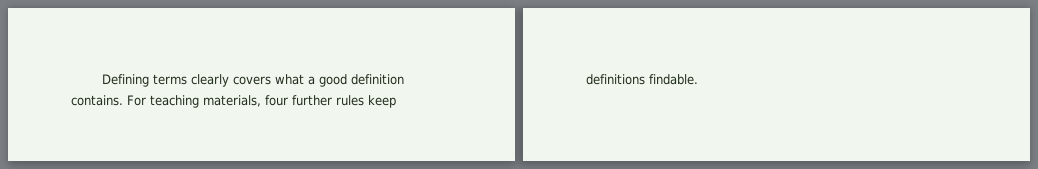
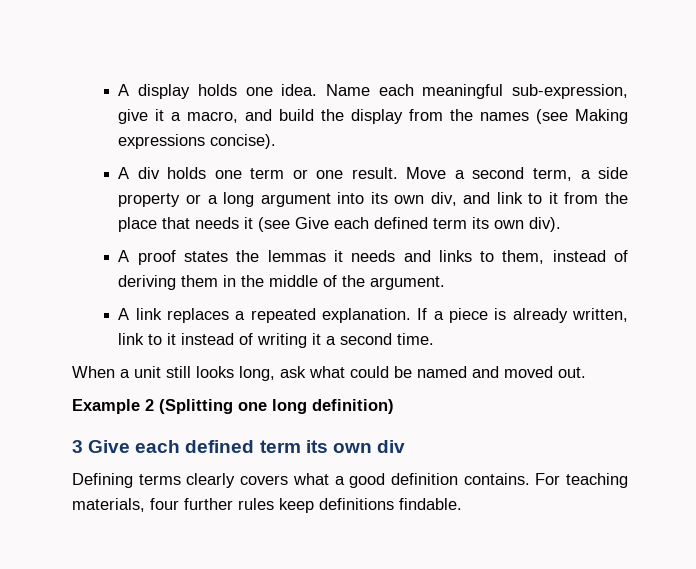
(101, 80) none -> [118,84,628,99] [118,109,629,124] [118,134,277,149] [118,167,628,181] [118,192,628,207] [118,217,562,232] [118,250,628,265] [118,275,446,290] [118,308,628,323] [118,333,435,348] [72,366,586,381] [72,399,394,414] [72,440,405,453] A display holds one idea. Name each meaningful sub-expression, give it a macro, and build the display from the names (see Making expressions concise). // A div holds one term or one result. Move a second term, a side property or a long argument into its own div, and link to it from the place that needs it (see Give each defined term its own div). // A proof states the lemmas it needs and links to them, instead of deriving them in the middle of the argument. // A link replaces a repeated explanation. If a piece is already written, link to it instead of writing it a second time. // When a unit still looks long, ask what could be named and moved out. // Example 2 (Splitting one long definition) // 3 Give each defined term its own div //

